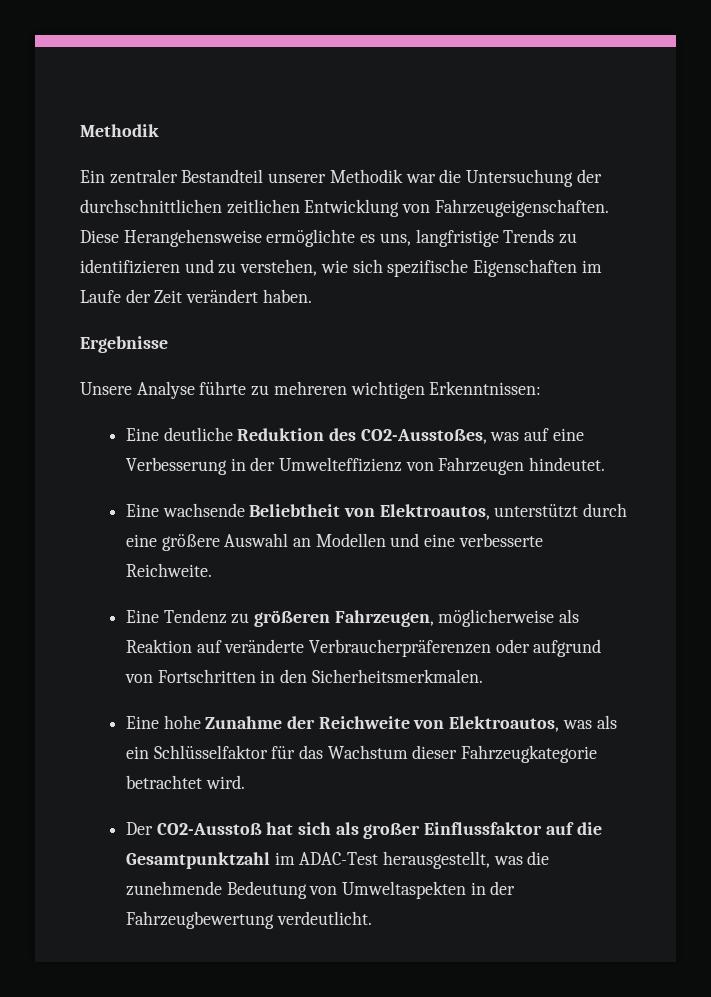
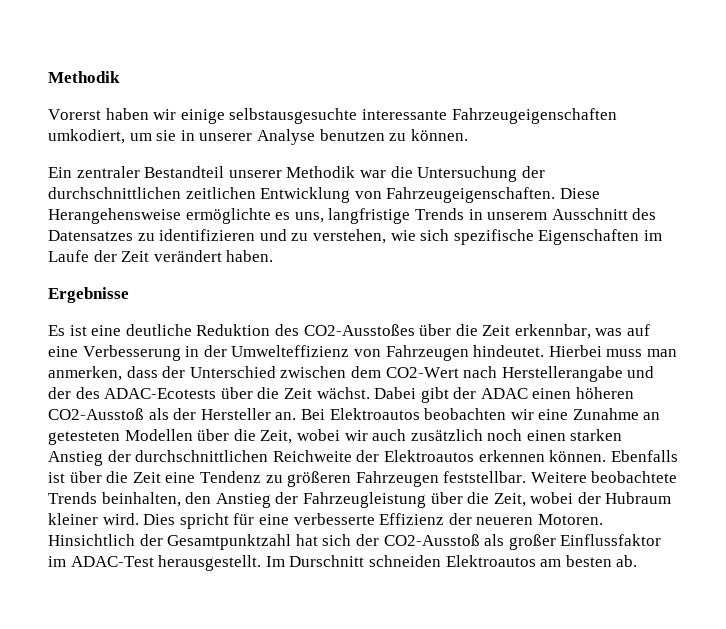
[80,124,159,137] Methodik -> [48,71,120,83] [48,108,617,124] [48,129,468,145] Methodik // Vorerst haben wir einige selbstausgesuchte interessante Fahrzeugeigenschaften umkodiert, um sie in unserer Analyse benutzen zu können.
(555, 236) none -> [468,208,657,220] [48,230,133,241] in unserem Ausschnitt des Datensatzes
[80,381,542,399] [125,427,487,444] Unsere Analyse führte zu mehreren wichtigen Erkenntnissen: // Eine deutliche Reduktion des CO2-Ausstoßes, -> [48,324,591,339] Es ist eine deutliche Reduktion des CO2-Ausstoßes über die Zeit erkennbar,
[125,503,628,520] [125,533,543,551] [125,563,212,577] [125,609,580,627] [125,639,602,657] [124,669,483,683] [125,715,617,732] [125,745,598,763] [125,775,245,789] [125,822,602,839] [125,851,550,869] [125,881,516,899] [125,911,372,929] // Eine wachsende Beliebtheit von Elektroautos, unterstützt durch eine größere Auswahl an Modellen und eine verbesserte Reichweite. // Eine Tendenz zu größeren Fahrzeugen, möglicherweise als Reaktion auf veränderte Verbraucherpräferenzen oder aufgrund von Fortschritten in den Sicherheitsmerkmalen. // Eine hohe Zunahme der Reichweite von Elektroautos, was als ein Schlüsselfaktor für das Wachstum dieser Fahrzeugkategorie betrachtet wird. // Der CO2-Ausstoß hat sich als großer Einflussfaktor auf die Gesamtpunktzahl im ADAC-Test herausgestellt, was die zunehmende Bedeutung von Umweltaspekten in der Fahrzeugbewertung verdeutlicht. -> [548,345,677,357] [48,366,655,382] [48,387,635,403] [48,408,661,420] [48,429,623,445] [48,450,678,466] [48,471,678,487] [48,492,672,508] [48,513,603,529] [48,534,662,550] [48,555,638,571] Hierbei muss man anmerken, dass der Unterschied zwischen dem CO2-Wert nach Herstellerangabe und der des ADAC-Ecotests über die Zeit wächst. Dabei gibt der ADAC einen höheren CO2-Ausstoß als der Hersteller an. Bei Elektroautos beobachten wir eine Zunahme an getesteten Modellen über die Zeit, wobei wir auch zusätzlich noch einen starken Anstieg der durchschnittlichen Reichweite der Elektroautos erkennen können. Ebenfalls ist über die Zeit eine Tendenz zu größeren Fahrzeugen feststellbar. Weitere beobachtete Trends beinhalten, den Anstieg der Fahrzeugleistung über die Zeit, wobei der Hubraum kleiner wird. Dies spricht für eine verbesserte Effizienz der neueren Motoren. Hinsichtlich der Gesamtpunktzahl hat sich der CO2-Ausstoß als großer Einflussfaktor im ADAC-Test herausgestellt. Im Durschnitt schneiden Elektroautos am besten ab.

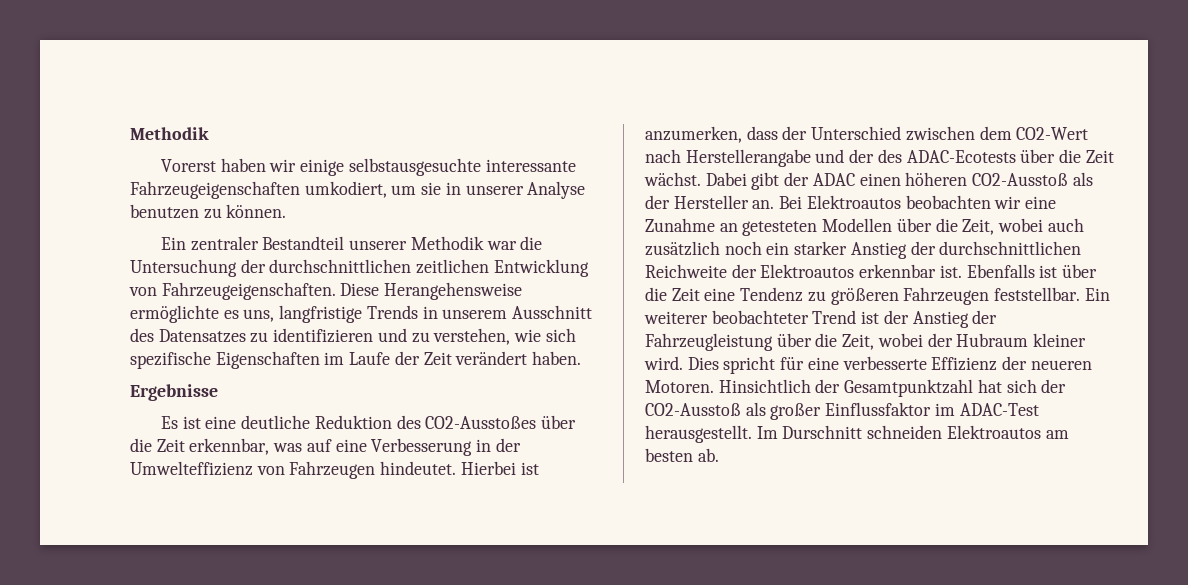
[606,349,677,357] [48,366,122,381] muss man anmerken, -> [520,462,539,475] [645,126,742,143] ist anzumerken,
[344,430,368,441] wir -> (1044, 225) none
[526,429,623,441] einen starken -> [766,241,848,255] ein starker
[478,450,607,462] erkennen können. -> [859,264,962,278] erkennbar ist.
[530,471,678,483] [48,492,212,507] Weitere beobachtete Trends beinhalten, den -> [1084,288,1110,301] [644,310,909,324] Ein weiterer beobachteter Trend ist der

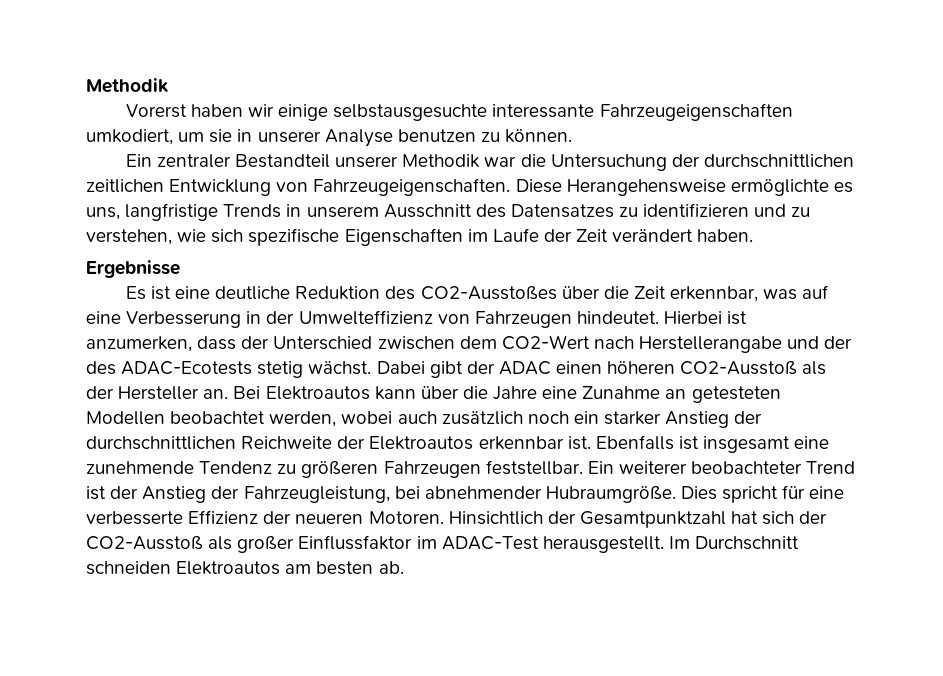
[1020,149,1114,163] über die Zeit -> [257,361,304,378] stetig
[905,195,1022,209] beobachten wir -> [374,386,538,400] kann über die Jahre
[896,218,995,235] über die Zeit, -> [170,411,337,427] beobachtet werden,
[1062,264,1098,278] [645,287,736,301] über die Zeit eine -> [703,436,830,453] [86,461,194,474] insgesamt eine zunehmende
[645,333,1087,351] [644,356,683,370] Fahrzeugleistung über die Zeit, wobei der Hubraum kleiner wird. -> [243,486,676,503] Fahrzeugleistung, bei abnehmender Hubraumgröße.
[782,425,863,439] Durschnitt -> [695,536,800,550] Durchschnitt

